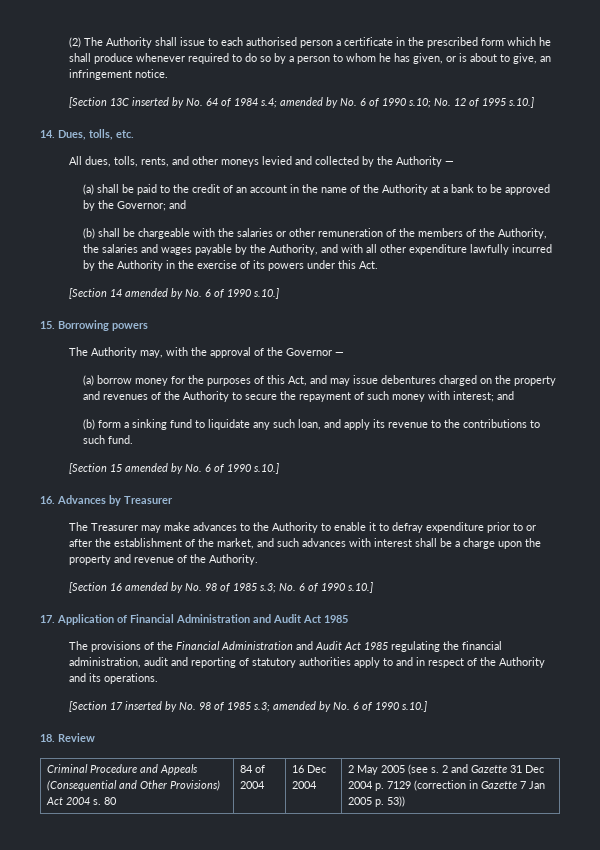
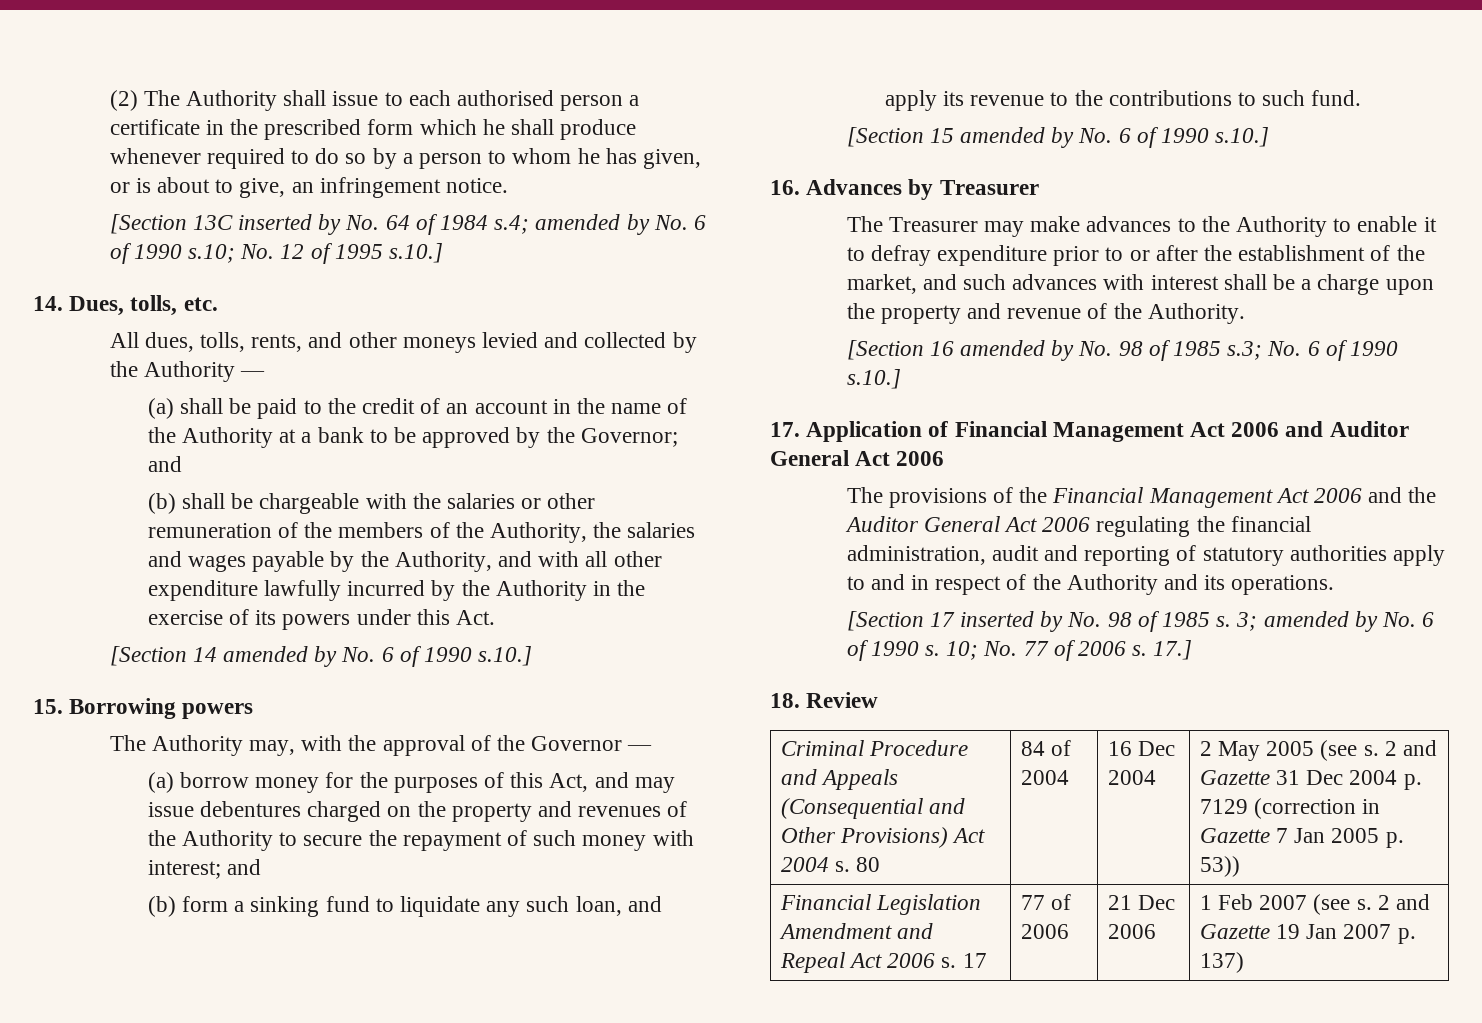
[176,614,348,623] Administration and Audit Act 1985 -> [1052,421,1409,442] [770,450,945,466] Management Act 2006 and Auditor General Act 2006
[220,641,388,650] Administration and Audit Act 1985 -> [1148,487,1437,508] [844,516,1091,532] Management Act 2006 and the Auditor General Act 2006
[253,701,427,712] s.3; amended by No. 6 of 1990 s.10.] -> [1216,611,1435,632] [846,640,1193,661] s. 3; amended by No. 6 of 1990 s. 10; No. 77 of 2006 s. 17.]
(405, 801) none -> [779,894,981,915] [778,923,933,939] [779,952,987,973] [1020,894,1071,910] [1020,924,1069,939] [1107,895,1175,910] [1107,924,1156,939] [1199,894,1431,915] [1199,924,1416,944] [1199,952,1244,973] // Financial Legislation Amendment and Repeal Act 2006 s. 17 | 77 of 2006 | 21 Dec 2006 | 1 Feb 2007 (see s. 2 and Gazette 19 Jan 2007 p. 137)

